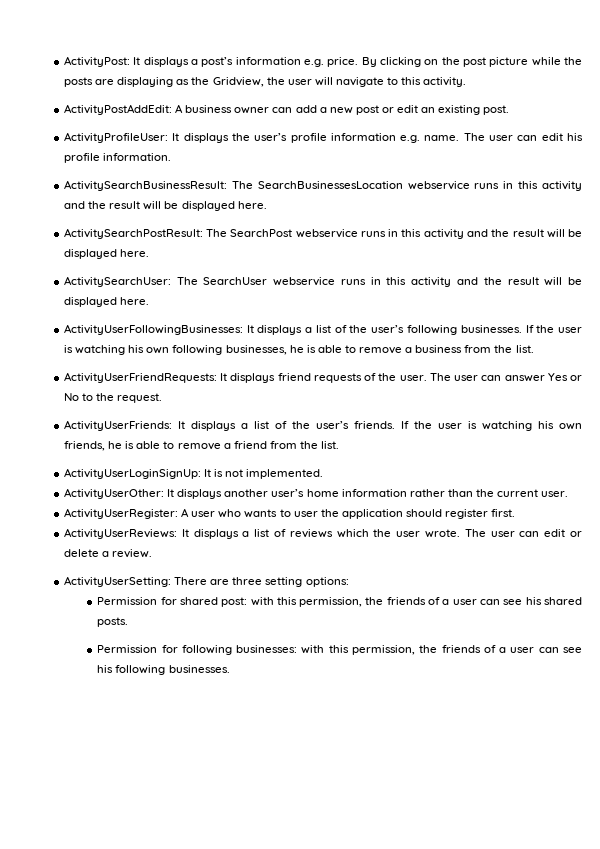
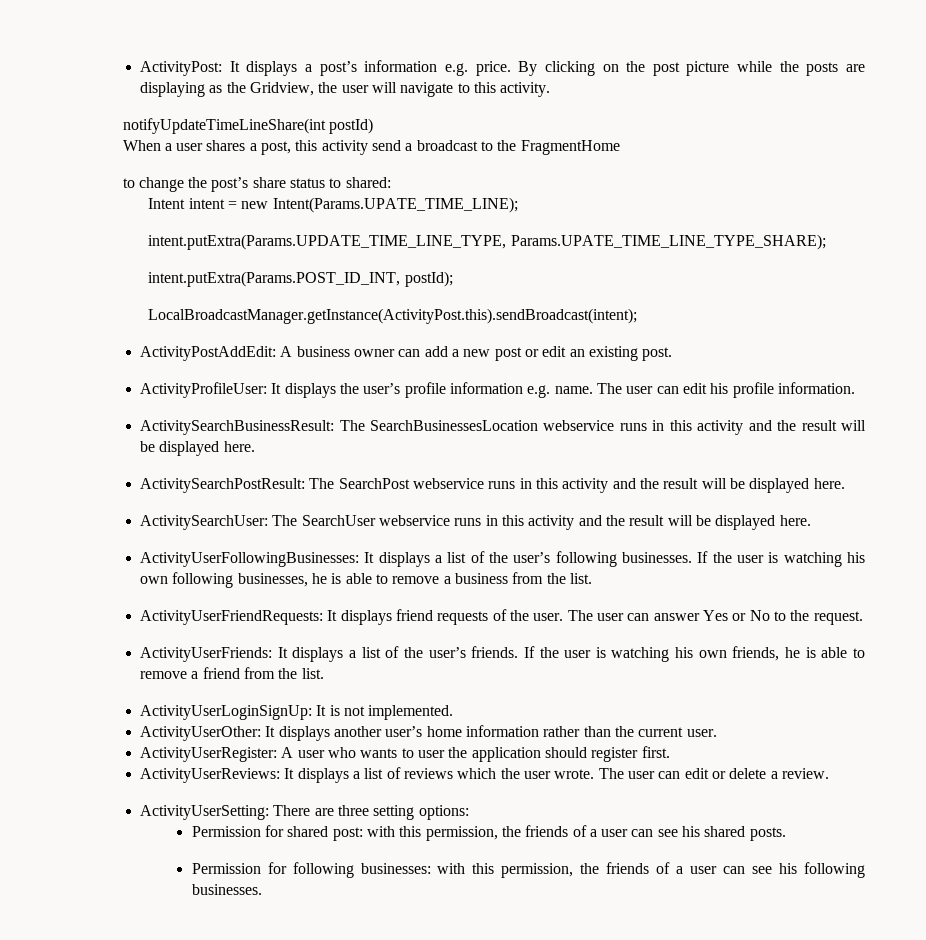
(467, 82) none -> [122,118,373,134] [122,140,620,155] [122,177,391,192] [148,197,518,213] [148,234,826,250] [148,271,453,287] [148,308,638,324] // notifyUpdateTimeLineShare(int postId) // When a user shares a post, this activity send a broadcast to the FragmentHome // to change the post’s share status to shared: // Intent intent = new Intent(Params.UPATE_TIME_LINE); // intent.putExtra(Params.UPDATE_TIME_LINE_TYPE, Params.UPATE_TIME_LINE_TYPE_SHARE); // intent.putExtra(Params.POST_ID_INT, postId); // LocalBroadcastManager.getInstance(ActivityPost.this).sendBroadcast(intent);

